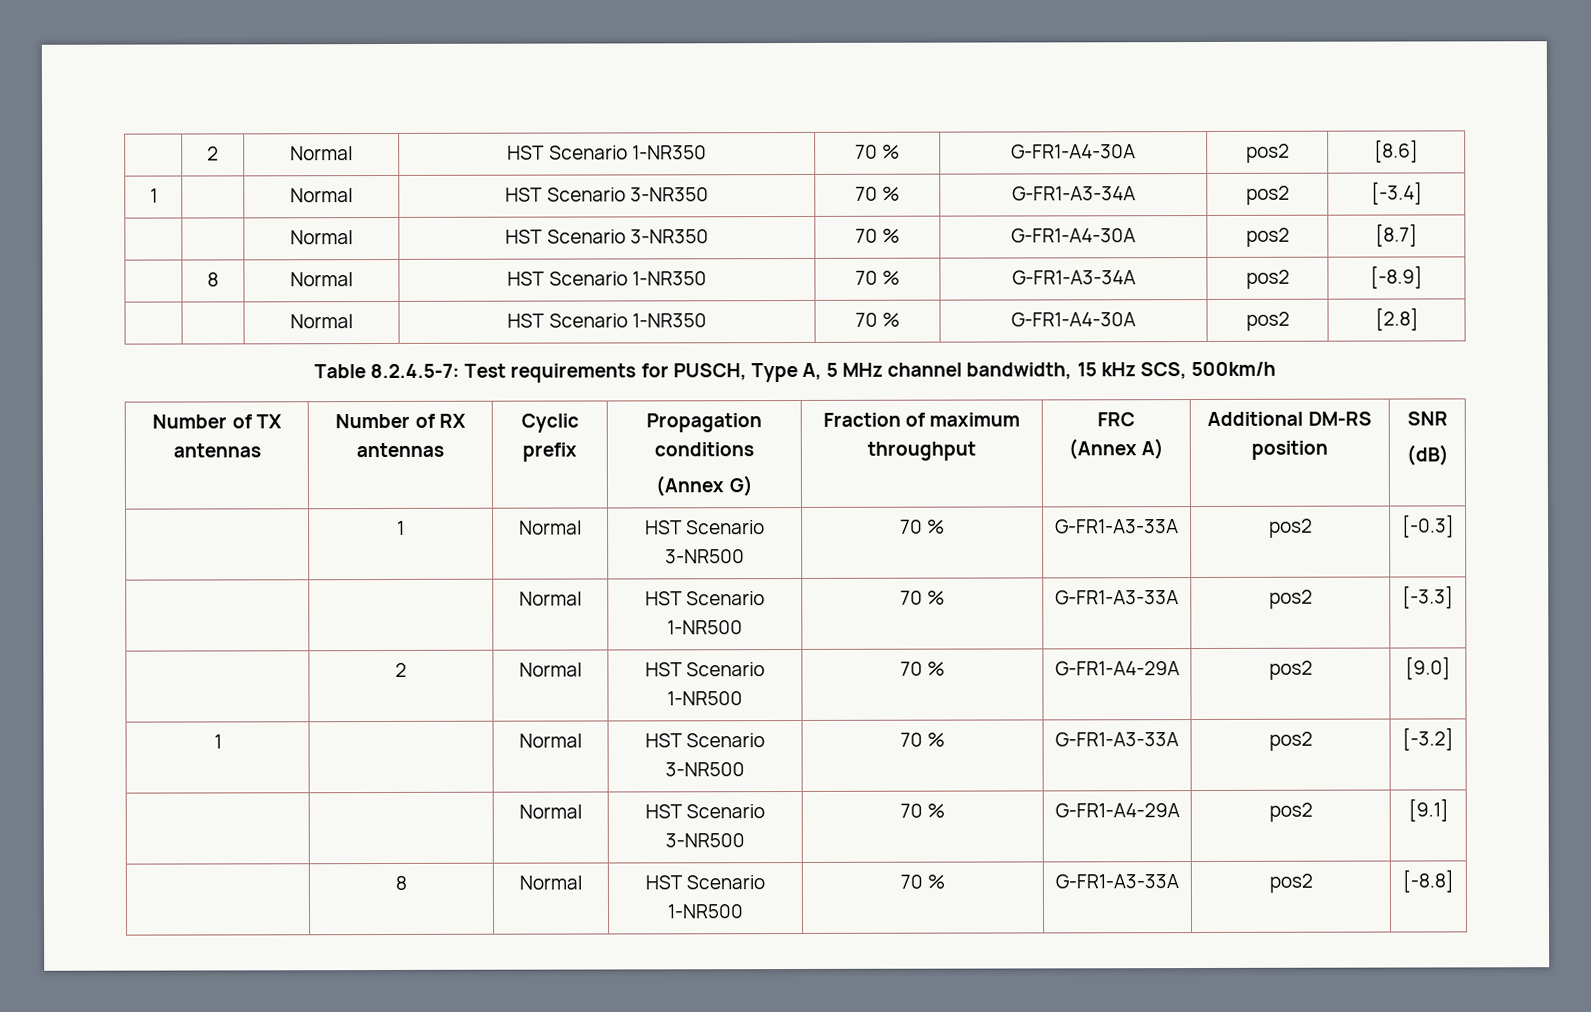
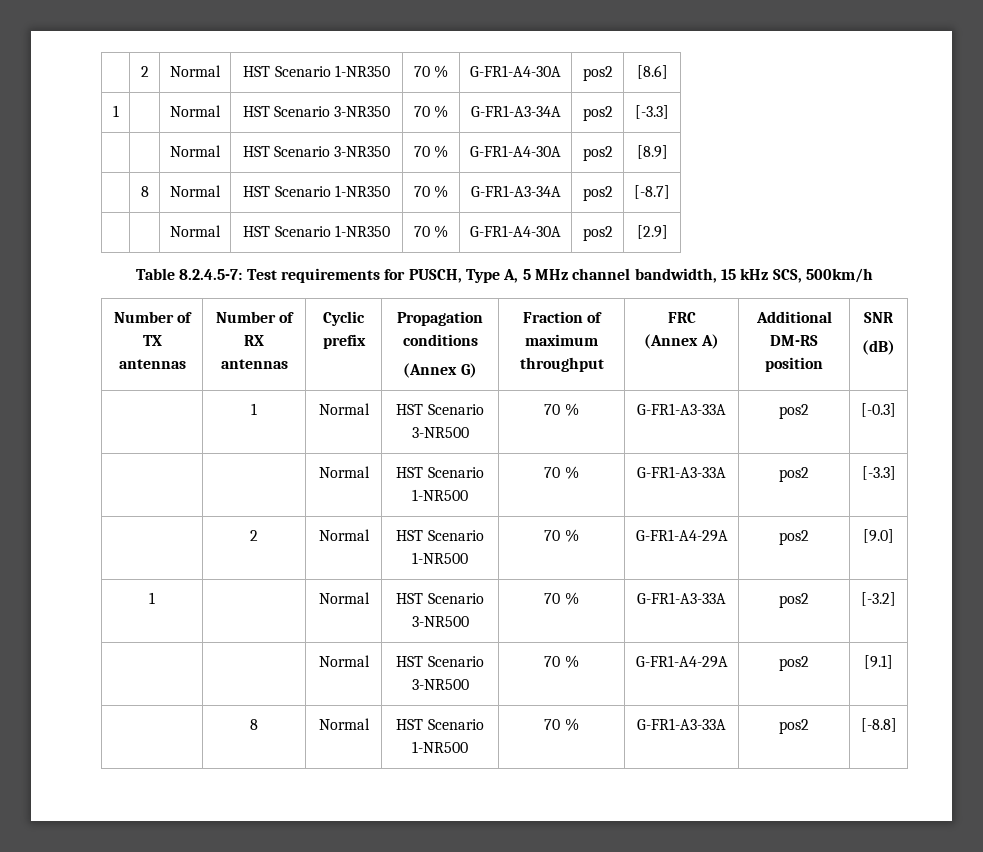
[1370,181,1423,205] [-3.4] -> [635,105,669,119] [-3.3]
[1375,223,1418,247] [8.7] -> [636,145,668,159] [8.9]
[1370,265,1423,289] [290,314,353,329] [507,313,707,328] [854,312,901,327] [1011,312,1136,327] [1245,311,1290,331] [1374,307,1419,331] [-8.9] // | | Normal | HST Scenario 1-NR350 | 70 % | G-FR1-A4-30A | pos2 | [2.8] -> [634,185,670,199] [170,225,221,237] [243,225,390,237] [413,225,449,238] [470,225,561,237] [582,226,613,241] [636,225,668,239] [-8.7] // | | Normal | HST Scenario 1-NR350 | 70 % | G-FR1-A4-30A | pos2 | [2.9]

